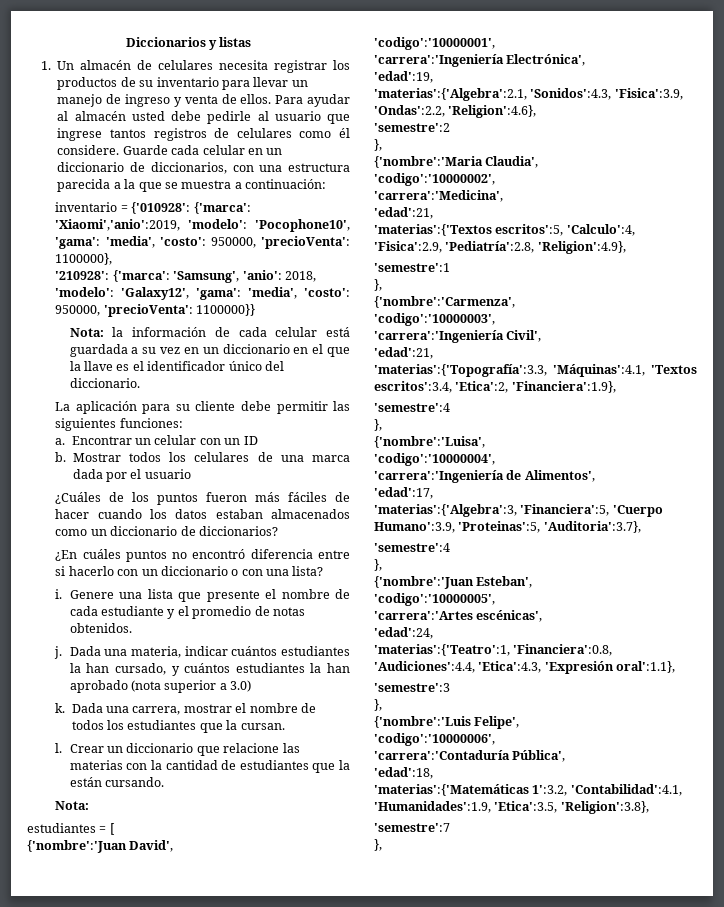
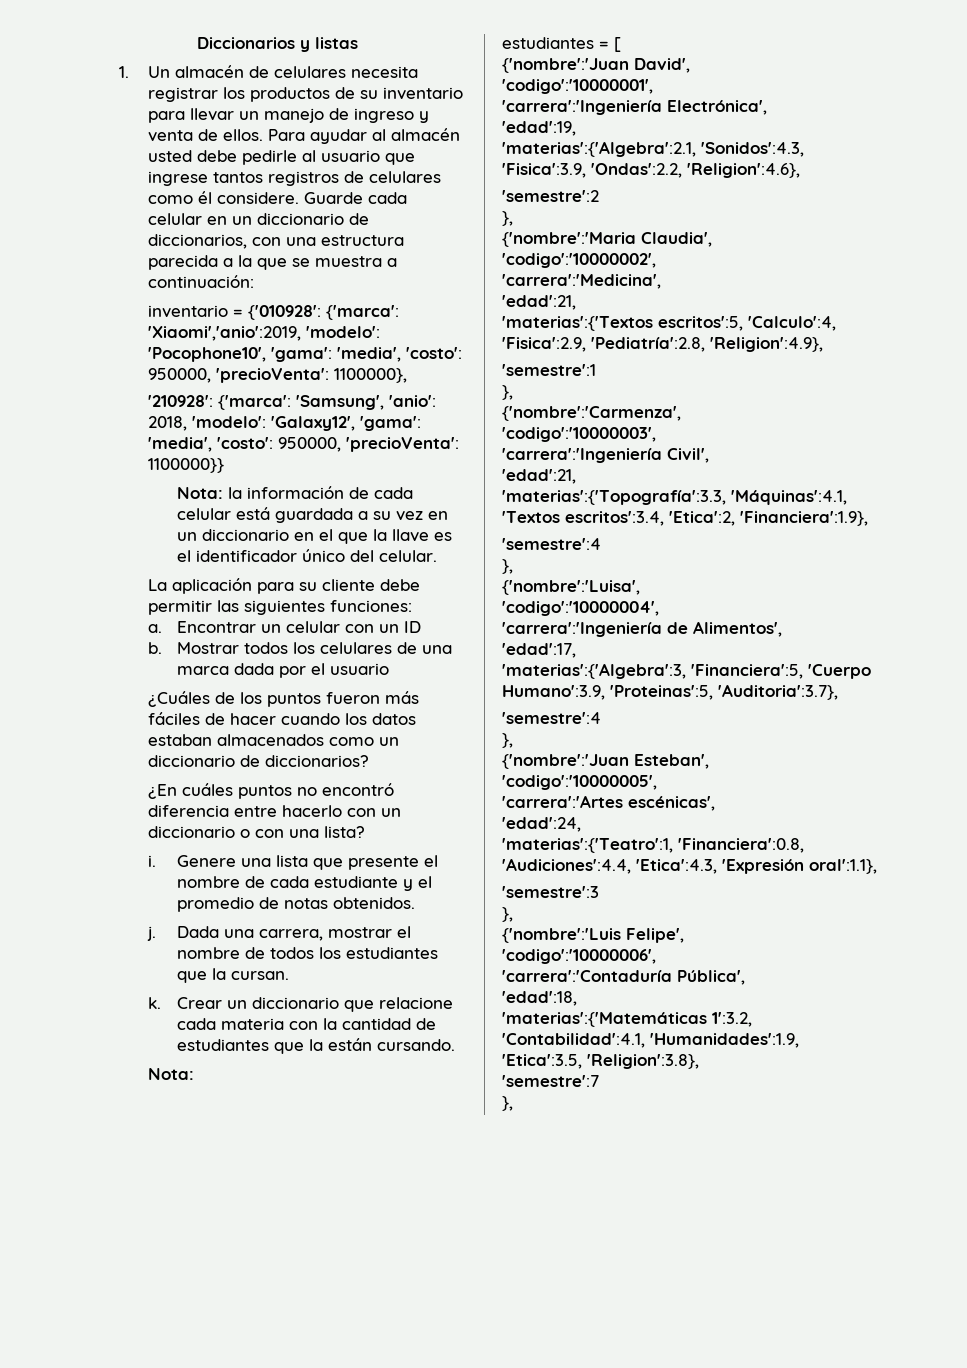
[69,378,140,388] diccionario. -> [378,550,437,562] celular.
[55,566,66,576] si -> (277, 811) none
[131,646,350,658] [69,663,350,676] [69,680,252,693] [55,703,130,713] materia, indicar cuántos estudiantes la han cursado, y cuántos estudiantes la han aprobado (nota superior a 3.0) // k. Dada una -> (254, 933) none
[55,743,63,753] l. -> [147,997,161,1009] k.
[282,743,300,753] [69,760,123,770] las materias -> [176,1018,284,1030] cada materia

